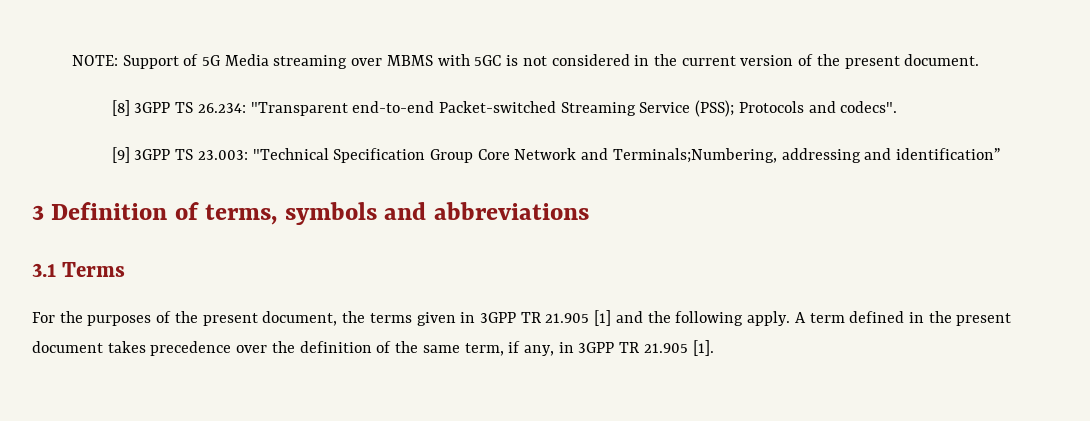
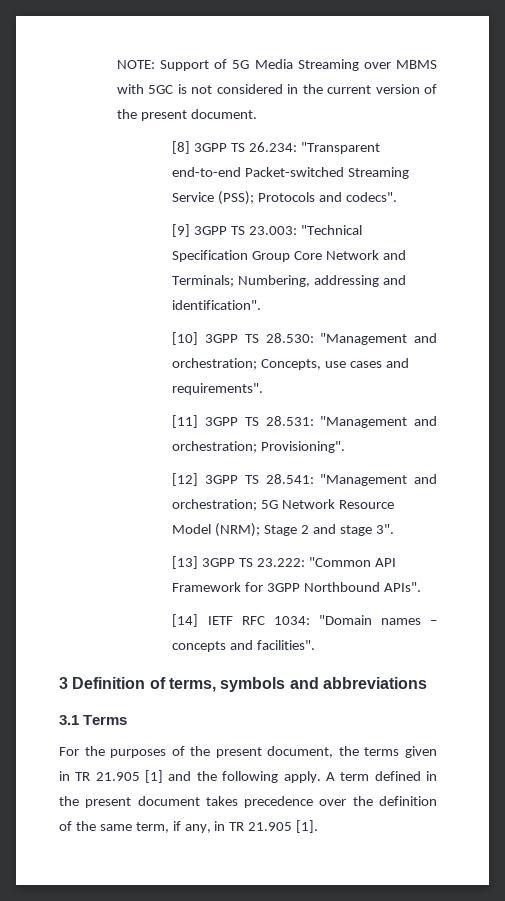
[273,55,348,69] streaming -> [297,59,359,71] Streaming
[612,148,1001,163] Terminals;Numbering, addressing and identification” -> [172,275,407,287] [172,300,262,310] [172,332,437,345] [172,358,410,370] [172,383,264,395] [172,415,437,428] [172,441,346,453] [172,473,437,486] [172,499,395,511] [172,523,394,537] [172,556,396,569] [172,582,422,592] [172,614,437,627] [172,640,316,652] Terminals; Numbering, addressing and identification". // [10] 3GPP TS 28.530: "Management and orchestration; Concepts, use cases and requirements". // [11] 3GPP TS 28.531: "Management and orchestration; Provisioning". // [12] 3GPP TS 28.541: "Management and orchestration; 5G Network Resource Model (NRM); Stage 2 and stage 3". // [13] 3GPP TS 23.222: "Common API Framework for 3GPP Northbound APIs". // [14] IETF RFC 1034: "Domain names – concepts and facilities".
[479,312,516,323] 3GPP -> (70, 776) none
[578,342,615,353] 3GPP -> (226, 826) none

